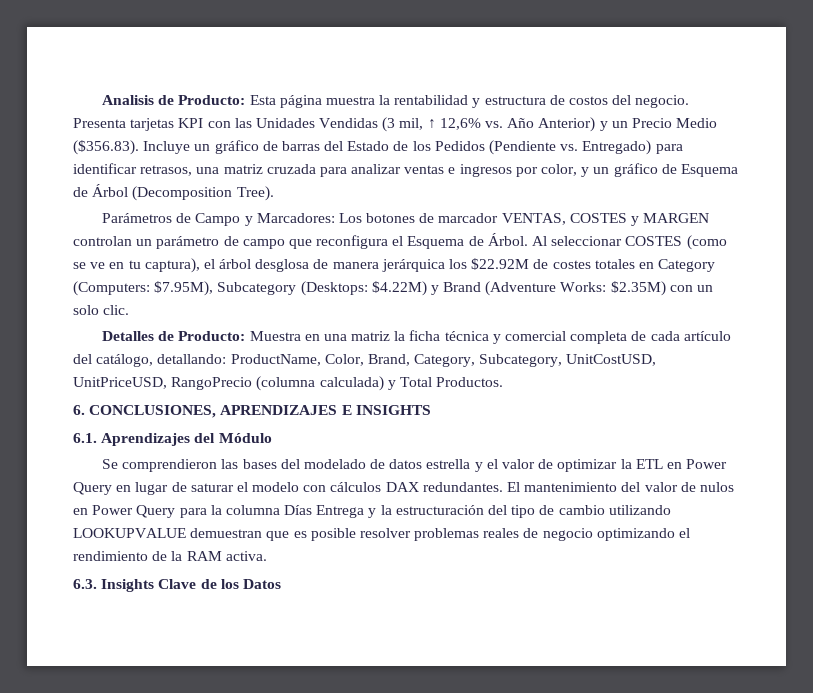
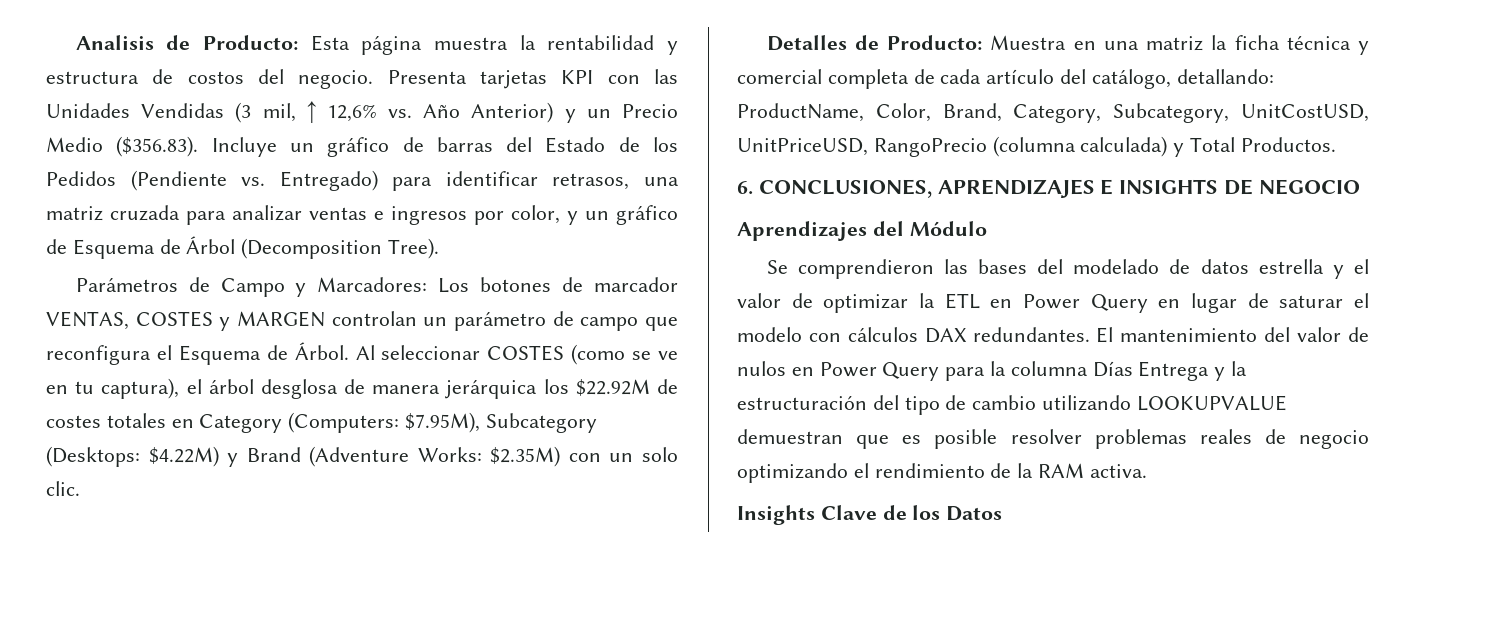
[73,433,97,443] // 6.1. -> [1224,179,1360,195] DE NEGOCIO //
[73,579,97,589] 6.3. -> (1147, 471) none

